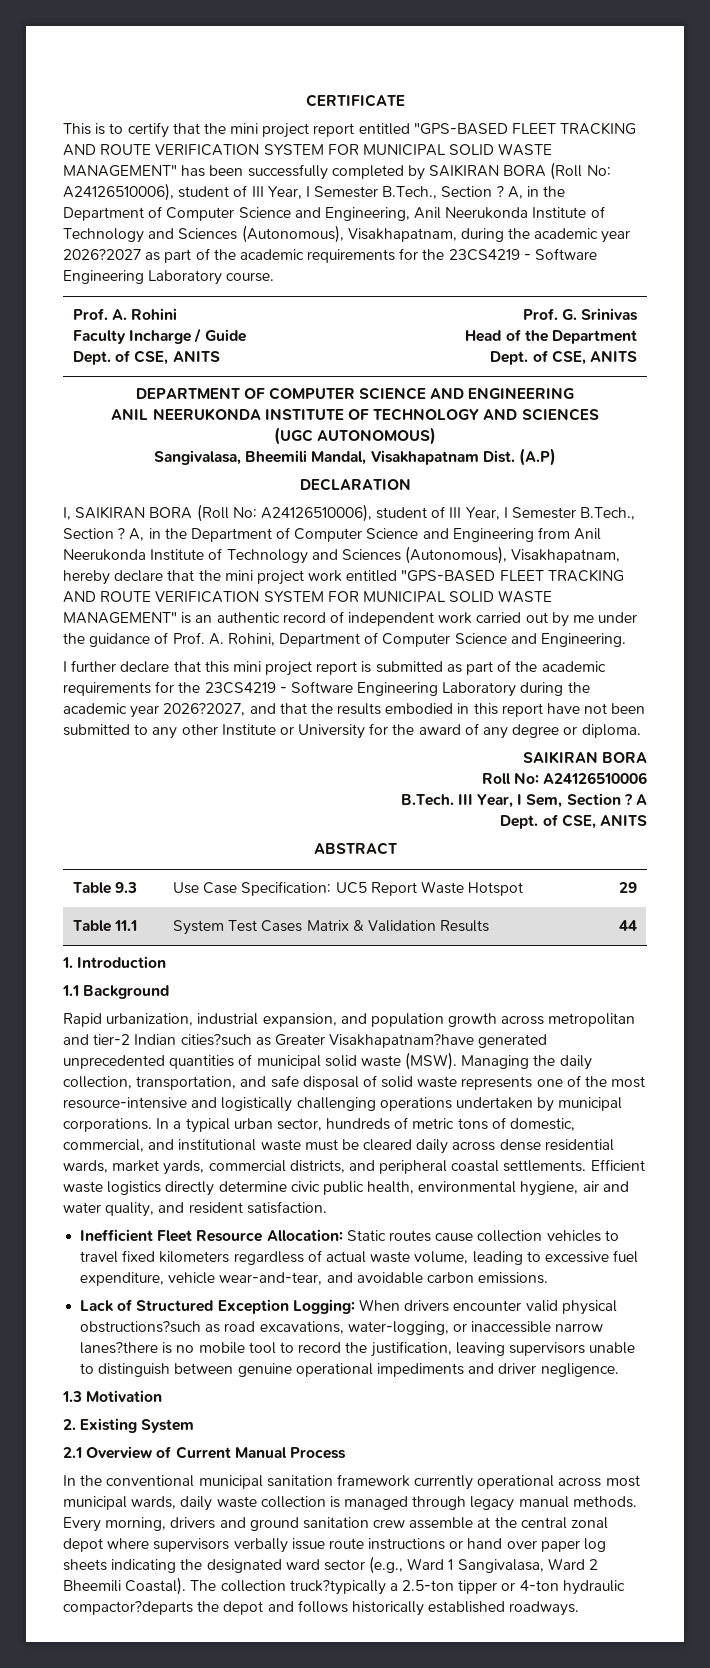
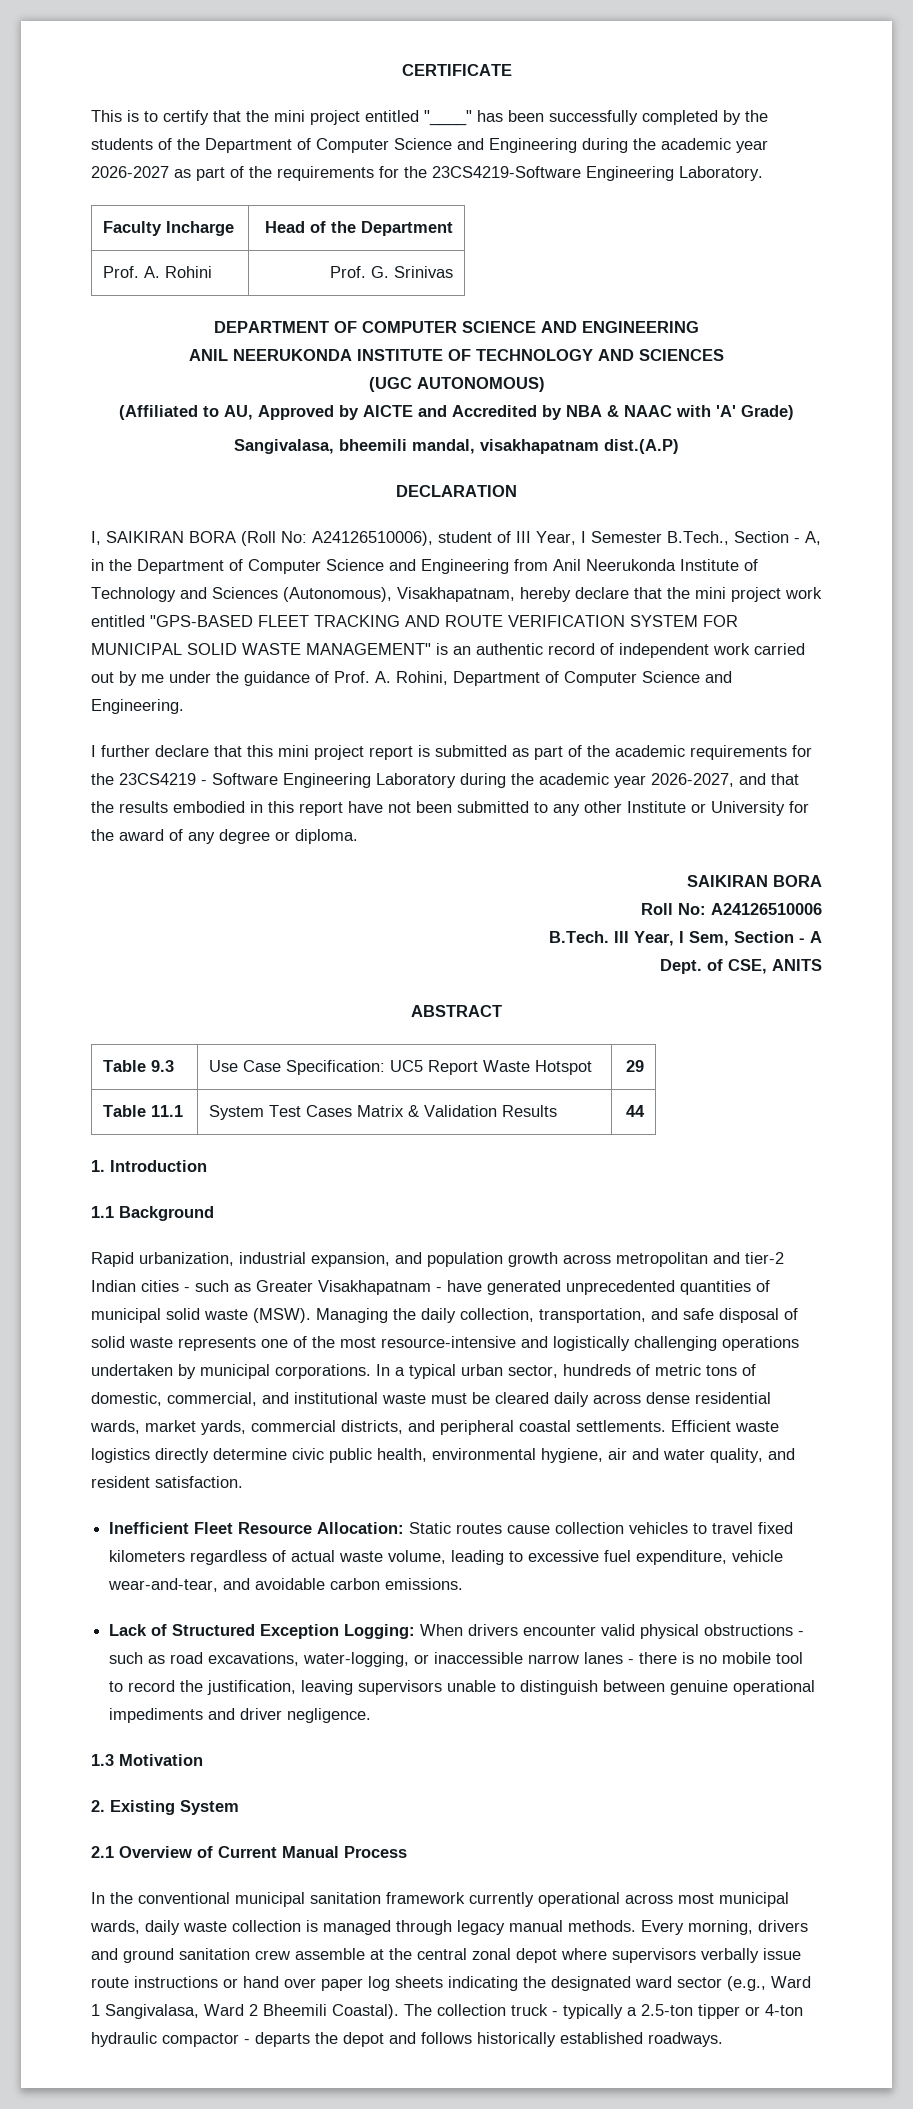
[313,122,637,137] [63,143,553,156] [63,165,177,177] report entitled "GPS-BASED FLEET TRACKING AND ROUTE VERIFICATION SYSTEM FOR MUNICIPAL SOLID WASTE MANAGEMENT" -> [365,110,472,126] entitled "____"
[429,162,611,180] [63,183,566,201] [63,206,605,221] [63,225,631,243] [63,248,598,263] [63,270,275,285] [73,308,178,320] [73,328,246,344] [73,350,220,365] [522,308,638,321] [465,329,637,344] [490,350,637,365] SAIKIRAN BORA (Roll No: A24126510006), student of III Year, I Semester B.Tech., Section ? A, in the Department of Computer Science and Engineering, Anil Neerukonda Institute of Technology and Sciences (Autonomous), Visakhapatnam, during the academic year 2026?2027 as part of the academic requirements for the 23CS4219 - Software Engineering Laboratory course. // Prof. A. Rohini // Faculty Incharge / Guide // Dept. of CSE, ANITS | Prof. G. Srinivas // Head of the Department // Dept. of CSE, ANITS -> [745,110,768,122] [91,138,768,153] [91,166,763,181] [103,221,235,236] [264,221,453,236] [103,266,213,278] [329,266,453,278] the students of the Department of Computer Science and Engineering during the academic year 2026-2027 as part of the requirements for the 23CS4219-Software Engineering Laboratory. // Faculty Incharge | Head of the Department // Prof. A. Rohini | Prof. G. Srinivas
[154,448,556,466] Sangivalasa, Bheemili Mandal, Visakhapatnam Dist. (A.P) -> [119,405,794,420] [234,439,679,454] (Affiliated to AU, Approved by AICTE and Accredited by NBA & NAAC with 'A' Grade) // Sangivalasa, bheemili mandal, visakhapatnam dist.(A.P)
[117,528,126,539] ? -> [794,538,800,543] -
[163,703,246,716] 2026?2027, -> [651,773,734,787] 2026-2027,
[623,794,632,805] ? -> [799,938,805,943] -
[180,1034,475,1048] cities?such as Greater Visakhapatnam?have -> [141,1280,482,1295] cities - such as Greater Visakhapatnam - have
[80,1321,202,1333] obstructions?such -> [704,1624,805,1636] [109,1652,144,1664] obstructions - such
[80,1342,159,1354] lanes?there -> [584,1652,678,1664] lanes - there
[289,1580,386,1595] truck?typically -> [511,2004,623,2019] truck - typically
[63,1601,193,1615] compactor?departs -> [162,2032,310,2047] compactor - departs

